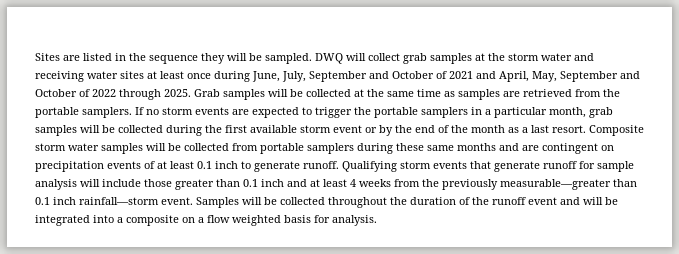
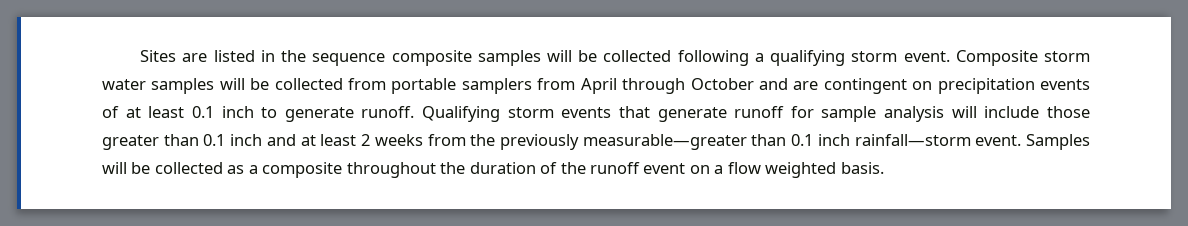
[201,53,594,64] [35,71,640,82] [35,89,620,100] [35,107,613,118] [35,125,586,136] they will be sampled. DWQ will collect grab samples at the storm water and receiving water sites at least once during June, July, September and October of 2021 and April, May, September and October of 2022 through 2025. Grab samples will be collected at the same time as samples are retrieved from the portable samplers. If no storm events are expected to trigger the portable samplers in a particular month, grab samples will be collected during the first available storm event or by the end of the month as a last resort. -> [391,50,950,66] composite samples will be collected following a qualifying storm event.
[357,143,496,154] during these same months -> [537,78,754,94] from April through October
[350,179,356,187] 4 -> [361,134,371,146] 2
(325, 201) none -> [227,162,343,178] as a composite
[560,197,618,205] [35,215,179,226] and will be integrated into a composite -> (686, 168) none
[284,215,377,226] basis for analysis. -> [840,162,884,174] basis.

